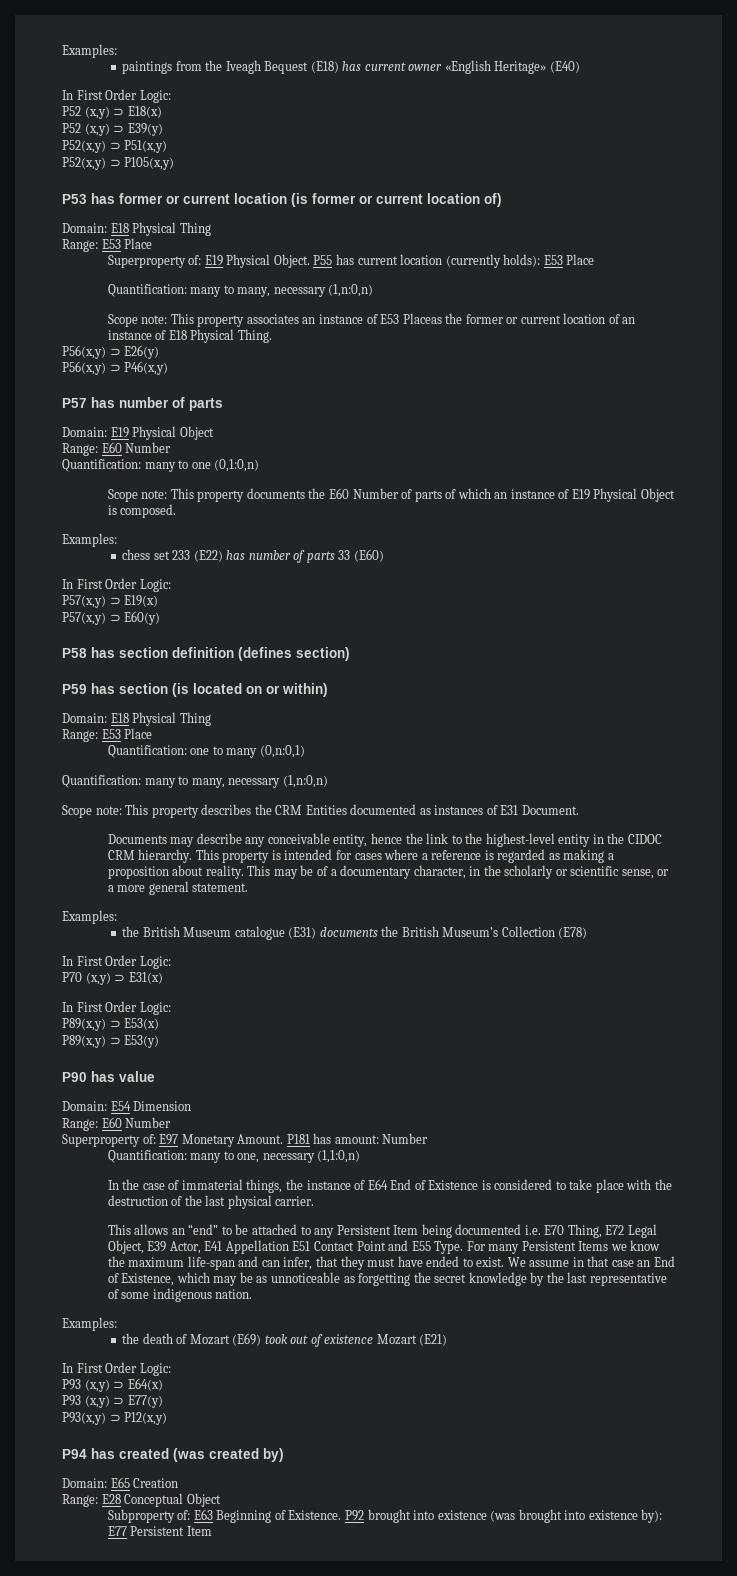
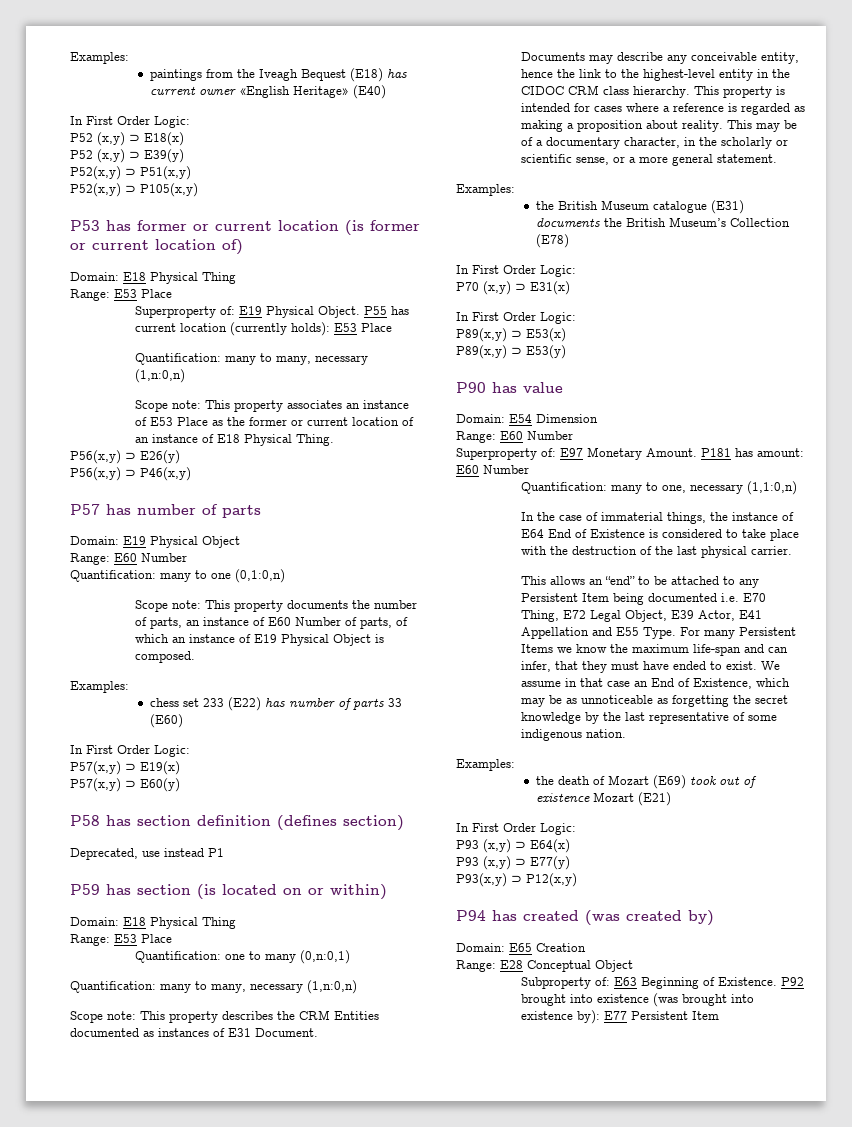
[402,313,442,324] Placeas -> [177,417,224,426] Place as
(326, 493) none -> [374,600,418,609] [135,617,266,629] number of parts, an instance of
[414,490,442,502] parts -> [360,617,393,629] parts,
(350, 654) none -> [70,848,224,860] // Deprecated, use instead P1
(135, 855) none -> [603,86,630,95] class
(379, 1139) none -> [456,465,479,474] E60
[292,1241,386,1251] E51 Contact Point -> (590, 633) none

